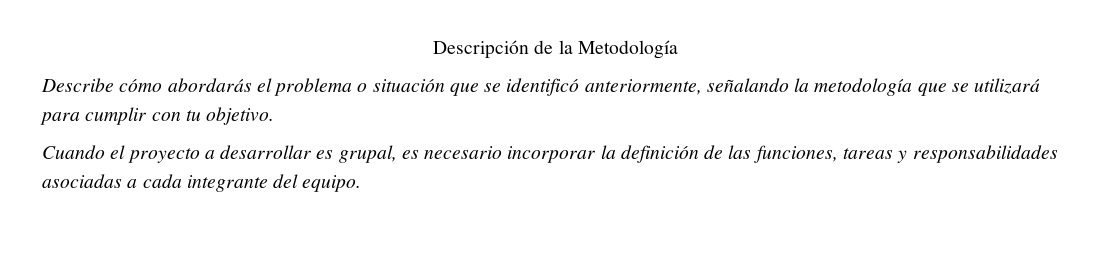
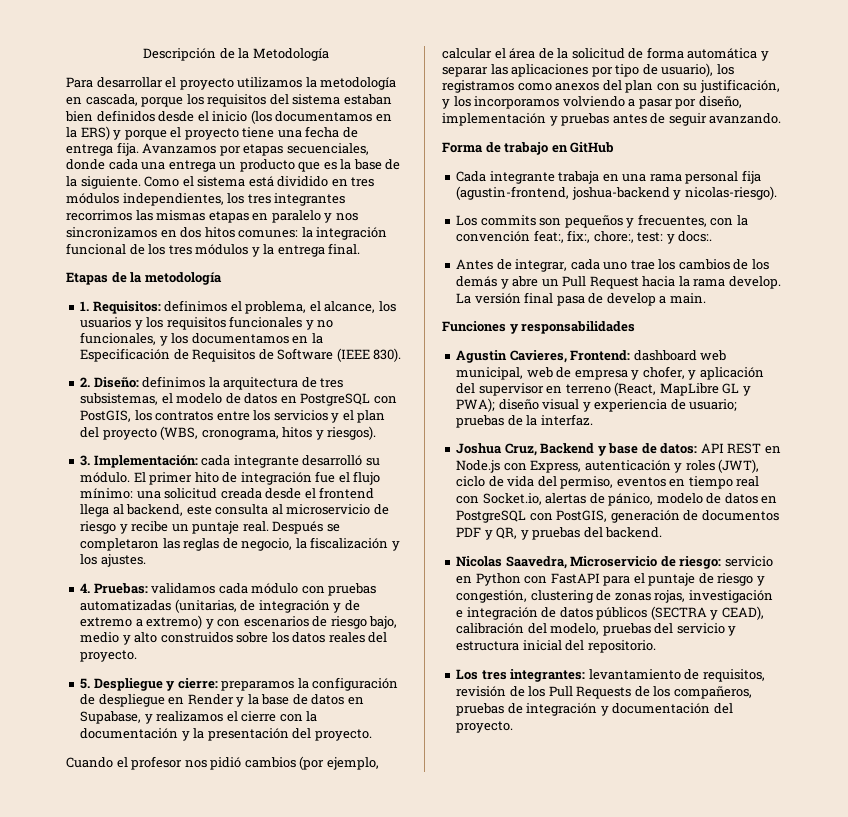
[41,78,1041,96] [40,107,275,125] [42,145,1058,163] [42,174,362,192] Describe cómo abordarás el problema o situación que se identificó anteriormente, señalando la metodología que se utilizará para cumplir con tu objetivo. // Cuando el proyecto a desarrollar es grupal, es necesario incorporar la definición de las funciones, tareas y responsabilidades asociadas a cada integrante del equipo. -> [66,77,397,90] [66,94,392,107] [65,110,392,124] [66,126,358,140] [66,142,369,156] [66,159,401,172] [66,176,375,189] [66,193,346,206] [66,210,358,223] [66,227,388,240] [66,243,361,257] [66,272,222,285] [80,300,396,314] [80,316,334,330] [80,332,323,346] [80,348,402,362] [80,376,344,390] [80,393,397,406] [80,410,386,423] [80,426,377,440] [80,455,380,468] [80,471,381,485] [80,487,375,499] [80,504,389,517] [80,521,340,534] [80,537,400,551] [80,554,146,567] [80,583,377,596] [80,599,360,613] [80,615,398,629] [80,632,388,645] [80,650,138,662] [80,677,399,691] [80,694,364,707] [80,711,318,724] [80,728,372,741] [66,756,379,770] [442,47,769,61] [442,63,734,77] [442,79,780,93] [442,96,742,109] [442,113,782,126] [442,142,615,155] [456,170,761,184] [456,186,777,200] [456,214,748,228] [456,230,713,244] [456,259,769,272] [456,276,781,289] [456,292,706,306] [442,321,636,334] [456,350,727,363] [456,366,764,380] [456,382,751,396] [456,398,738,412] [456,414,593,428] [456,443,781,456] [456,459,760,473] [456,476,760,489] [456,493,778,506] [456,510,779,523] [456,527,663,540] [456,556,773,569] [456,573,765,586] [456,590,773,603] [456,606,764,620] [456,623,737,636] [456,640,656,653] [456,669,765,682] [456,686,752,699] [456,703,733,716] [456,721,514,733] Para desarrollar el proyecto utilizamos la metodología en cascada, porque los requisitos del sistema estaban bien definidos desde el inicio (los documentamos en la ERS) y porque el proyecto tiene una fecha de entrega fija. Avanzamos por etapas secuenciales, donde cada una entrega un producto que es la base de la siguiente. Como el sistema está dividido en tres módulos independientes, los tres integrantes recorrimos las mismas etapas en paralelo y nos sincronizamos en dos hitos comunes: la integración funcional de los tres módulos y la entrega final. // Etapas de la metodología // 1. Requisitos: definimos el problema, el alcance, los usuarios y los requisitos funcionales y no funcionales, y los documentamos en la Especificación de Requisitos de Software (IEEE 830). // 2. Diseño: definimos la arquitectura de tres subsistemas, el modelo de datos en PostgreSQL con PostGIS, los contratos entre los servicios y el plan del proyecto (WBS, cronograma, hitos y riesgos). // 3. Implementación: cada integrante desarrolló su módulo. El primer hito de integración fue el flujo mínimo: una solicitud creada desde el frontend llega al backend, este consulta al microservicio de riesgo y recibe un puntaje real. Después se completaron las reglas de negocio, la fiscalización y los ajustes. // 4. Pruebas: validamos cada módulo con pruebas automatizadas (unitarias, de integración y de extremo a extremo) y con escenarios de riesgo bajo, medio y alto construidos sobre los datos reales del proyecto. // 5. Despliegue y cierre: preparamos la configuración de despliegue en Render y la base de datos en Supabase, y realizamos el cierre con la documentación y la presentación del proyecto. // Cuando el profesor nos pidió cambios (por ejemplo, calcular el área de la solicitud de forma automática y separar las aplicaciones por tipo de usuario), los registramos como anexos del plan con su justificación, y los incorporamos volviendo a pasar por diseño, implementación y pruebas antes de seguir avanzando. // Forma de trabajo en GitHub // Cada integrante trabaja en una rama personal fija (agustin-frontend, joshua-backend y nicolas-riesgo). // Los commits son pequeños y frecuentes, con la convención feat:, fix:, chore:, test: y docs:. // Antes de integrar, cada uno trae los cambios de los demás y abre un Pull Request hacia la rama develop. La versión final pasa de develop a main. // Funciones y responsabilidades // Agustin Cavieres, Frontend: dashboard web municipal, web de empresa y chofer, y aplicación del supervisor en terreno (React, MapLibre GL y PWA); diseño visual y experiencia de usuario; pruebas de la interfaz. // Joshua Cruz, Backend y base de datos: API REST en Node.js con Express, autenticación y roles (JWT), ciclo de vida del permiso, eventos en tiempo real con Socket.io, alertas de pánico, modelo de datos en PostgreSQL con PostGIS, generación de documentos PDF y QR, y pruebas del backend. // Nicolas Saavedra, Microservicio de riesgo: servicio en Python con FastAPI para el puntaje de riesgo y congestión, clustering de zonas rojas, investigación e integración de datos públicos (SECTRA y CEAD), calibración del modelo, pruebas del servicio y estructura inicial del repositorio. // Los tres integrantes: levantamiento de requisitos, revisión de los Pull Requests de los compañeros, pruebas de integración y documentación del proyecto.

